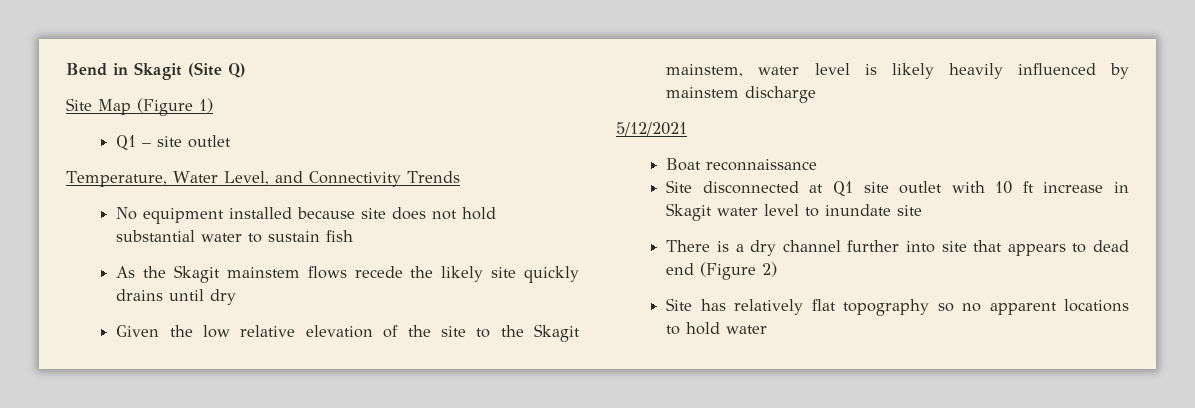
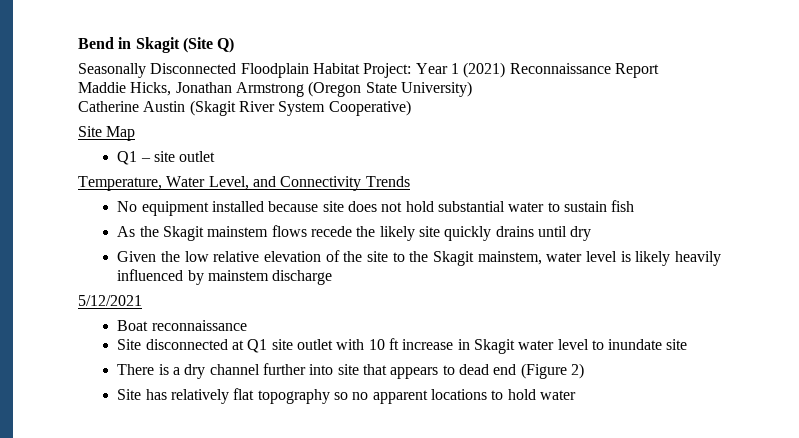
(246, 70) none -> [78,62,659,78] [78,81,472,97] [78,100,411,116] // Seasonally Disconnected Floodplain Habitat Project: Year 1 (2021) Reconnaissance Report // Maddie Hicks, Jonathan Armstrong (Oregon State University) // Catherine Austin (Skagit River System Cooperative)
[137,98,213,116] (Figure 1) -> (136, 133) none

